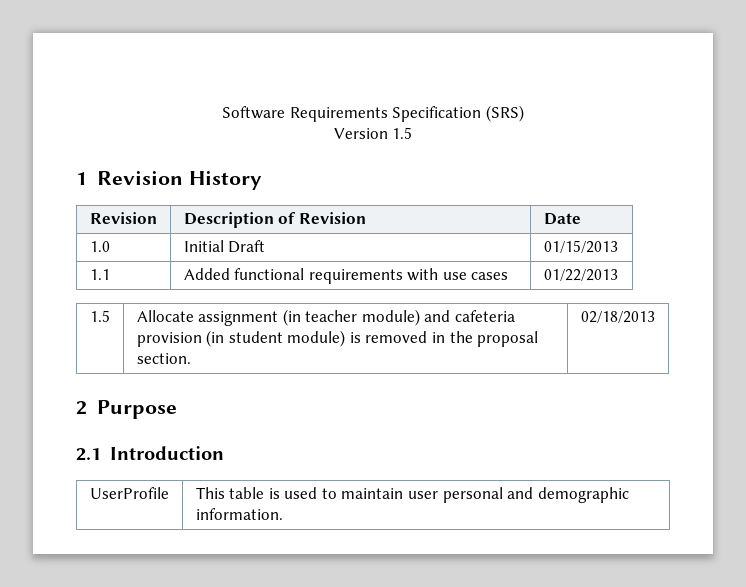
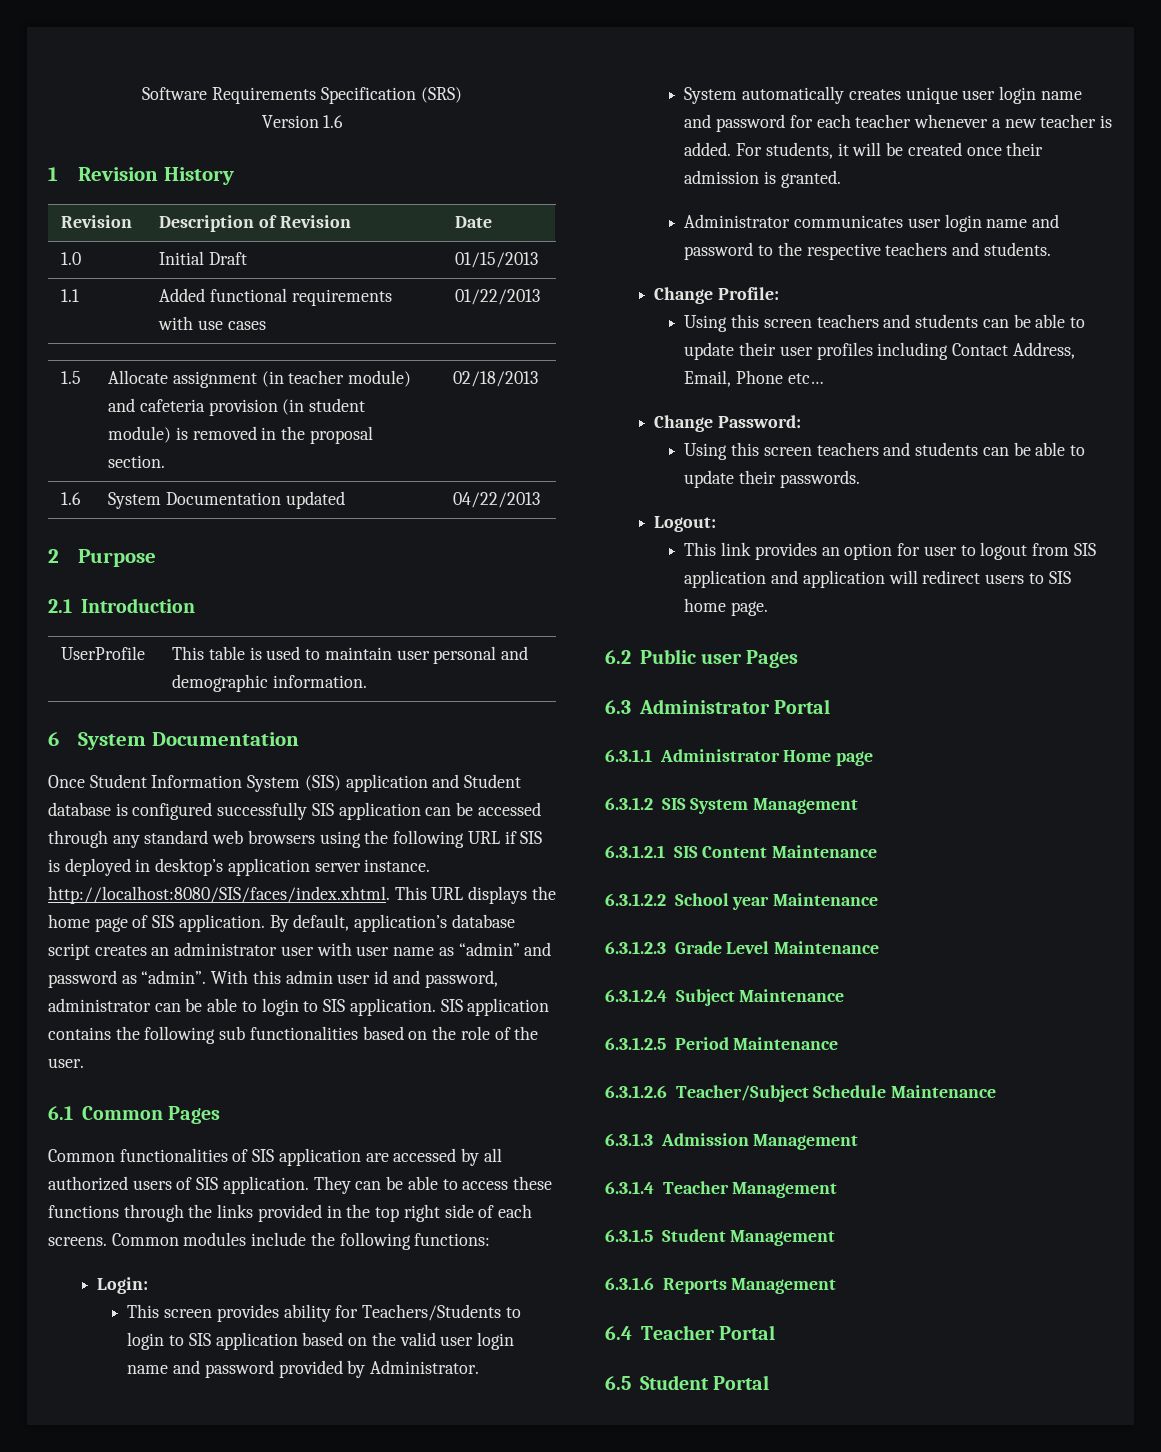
[392,127,413,139] 1.5 -> [323,115,344,128] 1.6
(655, 317) none -> [61,492,82,505] [108,491,345,509] [453,492,541,508] // 1.6 | System Documentation updated | 04/22/2013
(283, 514) none -> [48,732,299,750] [48,774,522,792] [48,802,541,820] [48,830,543,848] [48,858,431,876] [48,886,556,904] [48,914,515,932] [48,942,552,960] [48,970,498,988] [48,998,550,1016] [48,1026,539,1044] [48,1058,84,1068] [48,1106,221,1124] [48,1148,502,1166] [48,1176,552,1194] [48,1204,532,1222] [48,1232,491,1250] [97,1277,149,1294] [127,1304,521,1322] [127,1332,515,1350] [127,1360,480,1378] [684,86,1082,104] [684,114,1113,132] [684,142,1044,159] [684,170,841,188] [684,214,1060,232] [684,242,1051,260] [654,287,780,304] [684,314,1086,332] [684,342,1075,360] [684,370,824,387] [654,415,802,432] [684,442,1086,460] [684,470,860,488] [654,516,717,532] [684,542,1096,560] [684,570,1071,588] [684,598,769,616] [605,649,799,668] [605,699,831,714] [605,749,874,766] [605,797,859,814] [605,845,878,858] [605,893,879,910] [605,941,880,954] [605,989,845,1006] [605,1037,839,1050] [605,1085,997,1102] [605,1133,859,1150] [605,1181,838,1198] [605,1229,836,1246] [605,1277,837,1294] [605,1325,776,1340] [605,1375,770,1390] // 6 System Documentation // Once Student Information System (SIS) application and Student database is configured successfully SIS application can be accessed through any standard web browsers using the following URL if SIS is deployed in desktop’s application server instance. http://localhost:8080/SIS/faces/index.xhtml. This URL displays the home page of SIS application. By default, application’s database script creates an administrator user with user name as “admin” and password as “admin”. With this admin user id and password, administrator can be able to login to SIS application. SIS application contains the following sub functionalities based on the role of the user. // 6.1 Common Pages // Common functionalities of SIS application are accessed by all authorized users of SIS application. They can be able to access these functions through the links provided in the top right side of each screens. Common modules include the following functions: // Login: // This screen provides ability for Teachers/Students to login to SIS application based on the valid user login name and password provided by Administrator. // System automatically creates unique user login name and password for each teacher whenever a new teacher is added. For students, it will be created once their admission is granted. // Administrator communicates user login name and password to the respective teachers and students. // Change Profile: // Using this screen teachers and students can be able to update their user profiles including Contact Address, Email, Phone etc… // Change Password: // Using this screen teachers and students can be able to update their passwords. // Logout: // This link provides an option for user to logout from SIS application and application will redirect users to SIS home page. // 6.2 Public user Pages // 6.3 Administrator Portal // 6.3.1.1 Administrator Home page // 6.3.1.2 SIS System Management // 6.3.1.2.1 SIS Content Maintenance // 6.3.1.2.2 School year Maintenance // 6.3.1.2.3 Grade Level Maintenance // 6.3.1.2.4 Subject Maintenance // 6.3.1.2.5 Period Maintenance // 6.3.1.2.6 Teacher/Subject Schedule Maintenance // 6.3.1.3 Admission Management // 6.3.1.4 Teacher Management // 6.3.1.5 Student Management // 6.3.1.6 Reports Management // 6.4 Teacher Portal // 6.5 Student Portal

